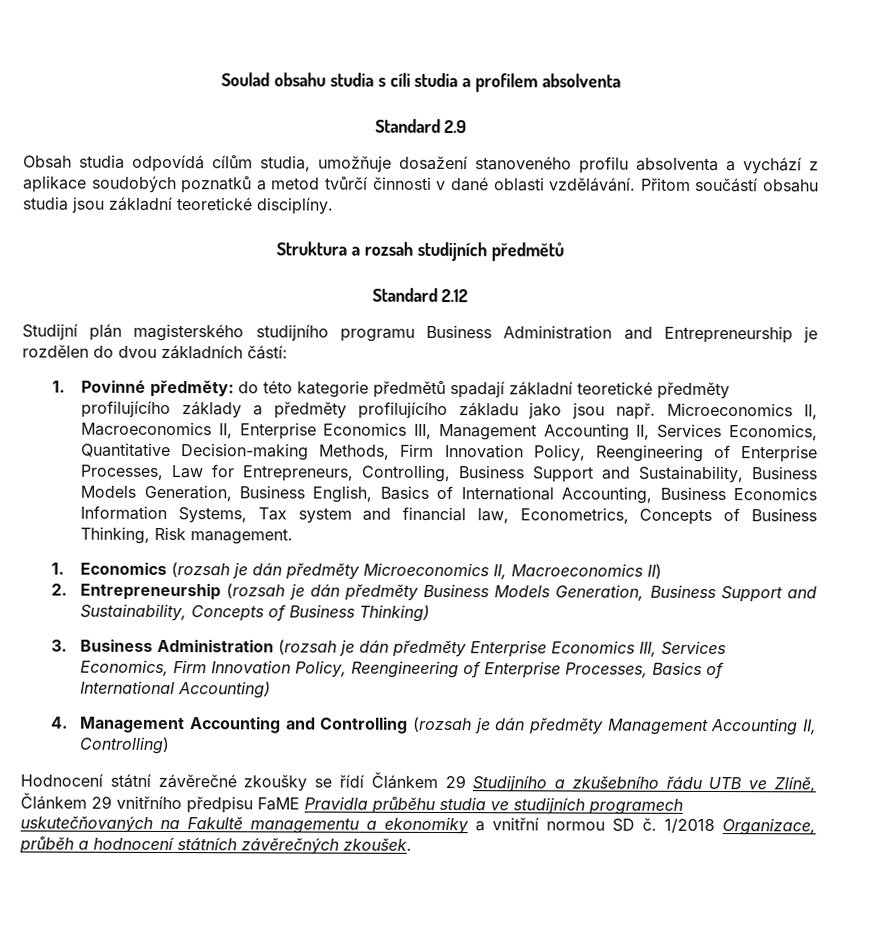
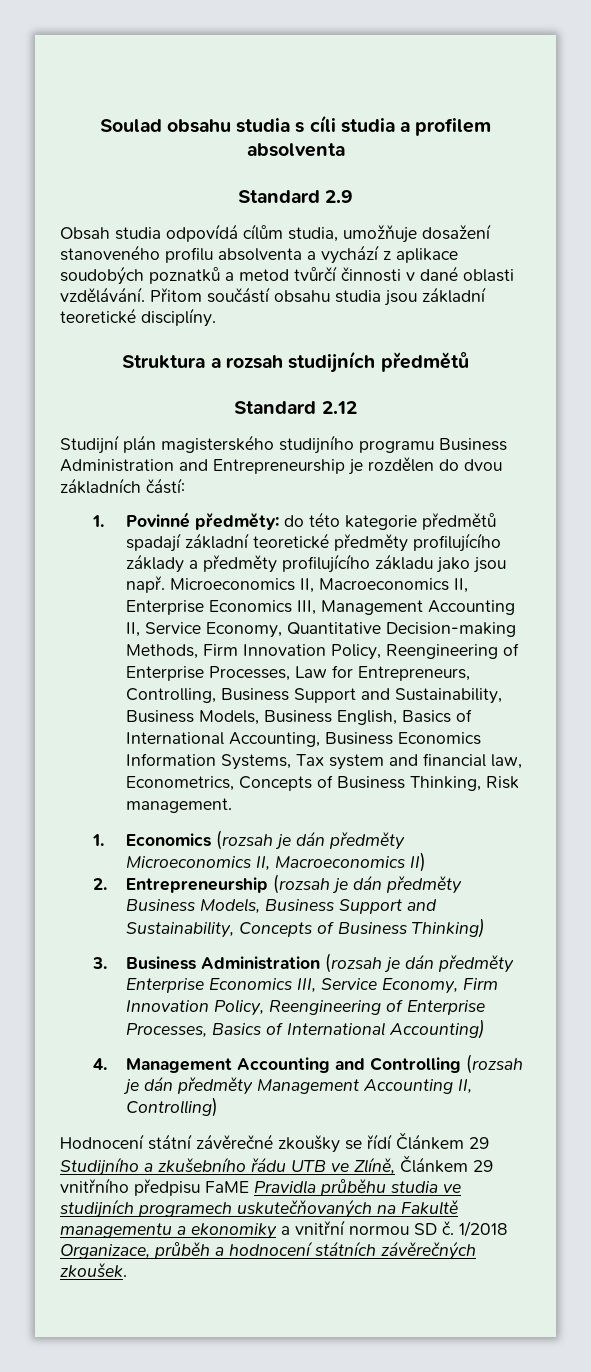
[657,423,818,441] Services Economics, -> [145,622,283,638] Service Economy,
[80,484,232,502] Models Generation, -> [199,710,260,725] Models,
[494,584,645,601] Models Generation, -> [200,898,261,914] Models,
[661,640,727,656] [80,659,170,677] Services Economics, -> [321,978,459,994] Service Economy,

